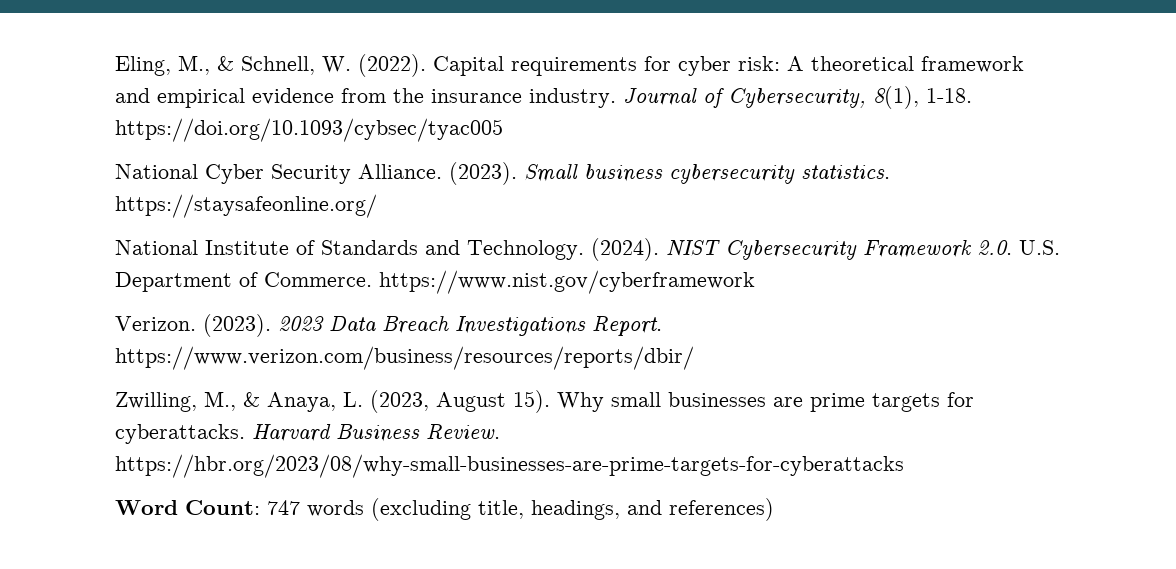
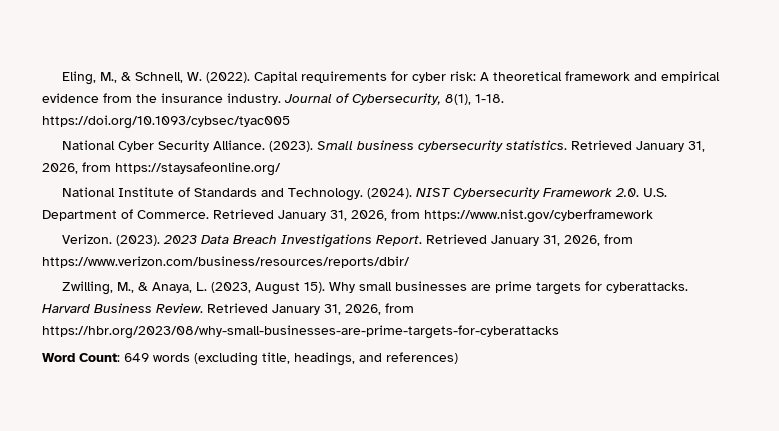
(890, 172) none -> [570,140,705,152] [42,162,111,174] Retrieved January 31, 2026, from
(372, 279) none -> [213,209,420,221] Retrieved January 31, 2026, from
(662, 326) none -> [425,234,633,246] Retrieved January 31, 2026, from
(500, 431) none -> [207,303,414,315] Retrieved January 31, 2026, from
[267,500,300,515] 747 -> [124,353,149,362] 649

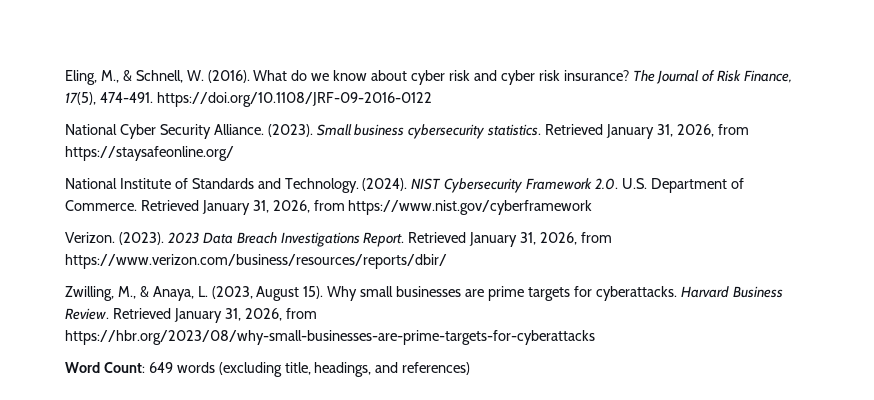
[205,71,720,83] [42,93,504,105] [42,115,290,129] (2022). Capital requirements for cyber risk: A theoretical framework and empirical evidence from the insurance industry. Journal of Cybersecurity, 8(1), 1-18. https://doi.org/10.1093/cybsec/tyac005 -> [207,70,793,85] [65,92,432,107] (2016). What do we know about cyber risk and cyber risk insurance? The Journal of Risk Finance, 17(5), 474-491. https://doi.org/10.1108/JRF-09-2016-0122

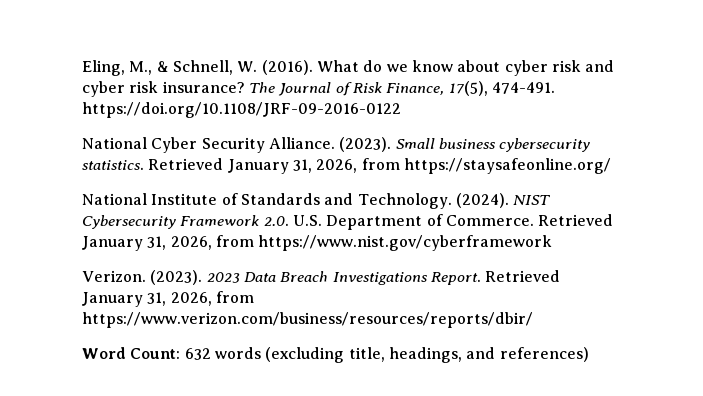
[65,286,783,301] [65,308,317,323] [65,330,595,345] // Zwilling, M., & Anaya, L. (2023, August 15). Why small businesses are prime targets for cyberattacks. Harvard Business Review. Retrieved January 31, 2026, from https://hbr.org/2023/08/why-small-businesses-are-prime-targets-for-cyberattacks -> (533, 320) none
[148,362,173,373] 649 -> [184,348,211,360] 632

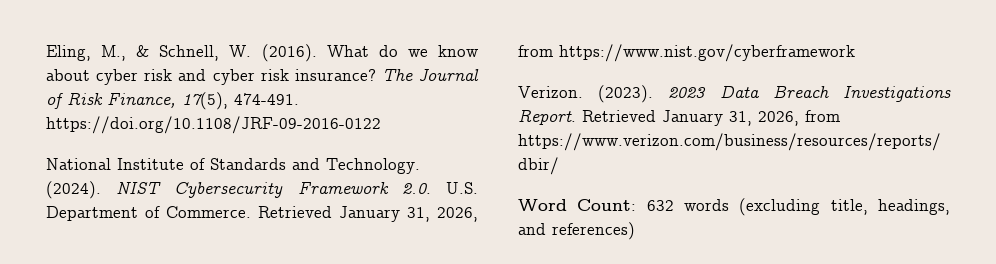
[82,137,591,153] [82,158,611,174] // National Cyber Security Alliance. (2023). Small business cybersecurity statistics. Retrieved January 31, 2026, from https://staysafeonline.org/ -> (381, 125) none

